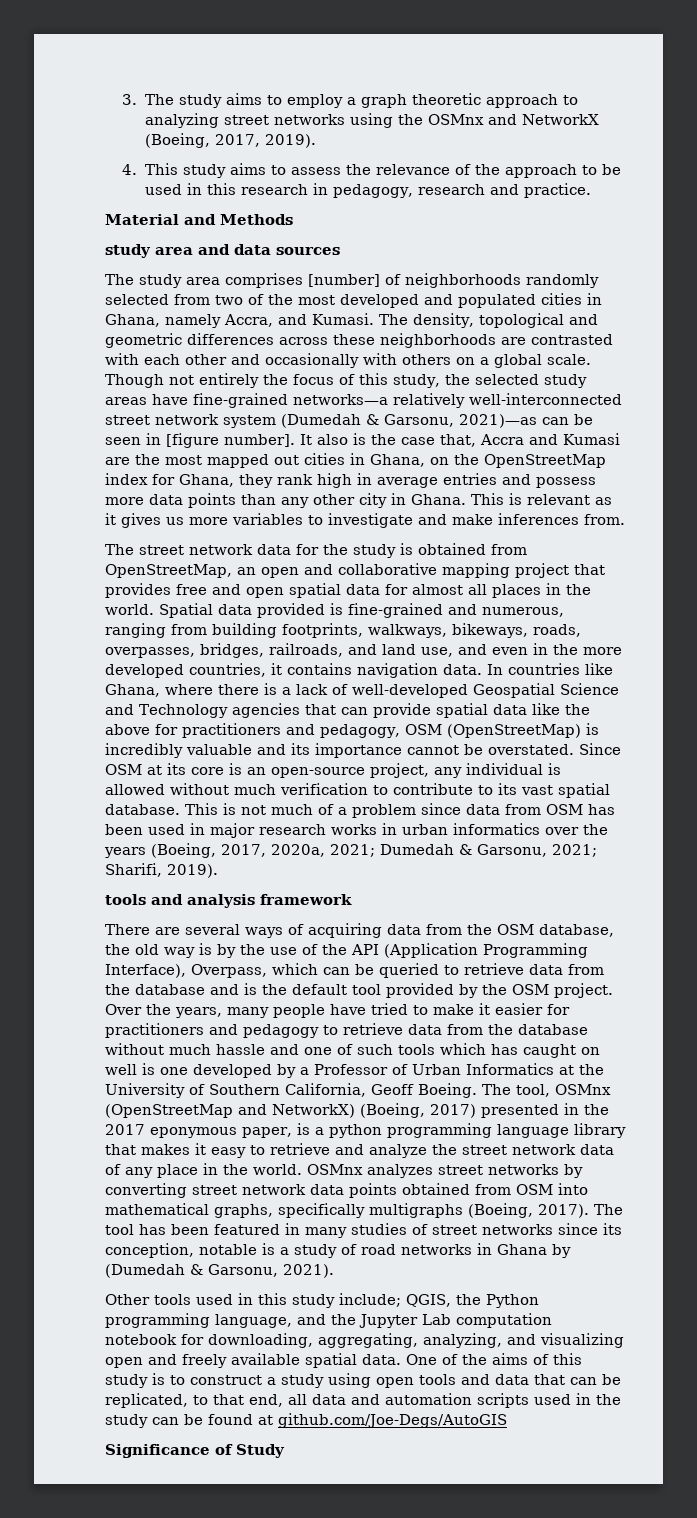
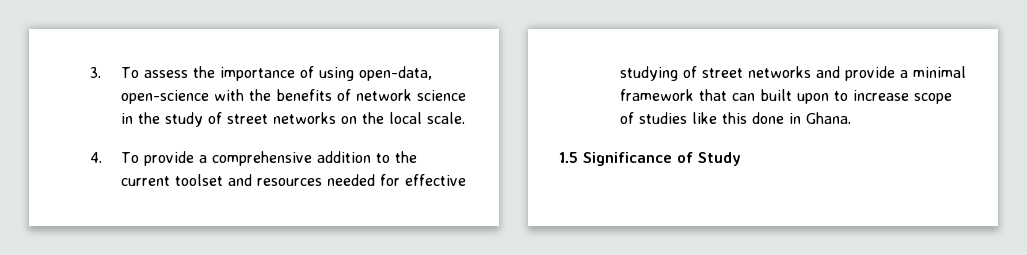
[144,93,578,108] [144,113,599,128] [144,133,316,148] [122,163,621,178] [144,183,591,198] [105,214,293,225] [105,244,340,258] [105,273,599,288] [105,293,602,308] [105,313,598,328] [105,333,613,348] [105,353,591,368] [105,373,587,388] [105,393,622,408] [105,414,593,428] [105,433,620,448] [105,453,606,468] [105,473,596,488] [105,493,612,508] [105,513,625,528] [105,543,527,558] [105,563,605,578] [105,583,591,598] [105,603,564,618] [105,623,581,638] [105,643,622,658] [105,663,613,678] [105,683,619,698] [105,703,590,718] [105,723,599,738] [105,743,621,758] [105,763,561,778] [105,783,610,798] [105,803,615,818] [105,823,608,838] [104,843,597,858] [105,863,218,878] [105,894,352,908] [105,923,614,938] [105,943,588,958] [105,963,604,978] [105,983,613,998] [105,1003,570,1018] [105,1023,588,1038] [105,1043,600,1058] [105,1063,604,1078] [105,1083,611,1098] [105,1103,609,1118] [105,1123,626,1138] [105,1143,614,1158] [105,1163,583,1178] [105,1183,588,1198] [105,1203,623,1218] [105,1223,622,1238] [105,1243,571,1258] [105,1264,334,1278] [105,1293,539,1308] [105,1313,552,1328] [105,1333,624,1348] [105,1353,582,1368] [105,1373,621,1388] [105,1393,621,1408] [105,1413,507,1428] The study aims to employ a graph theoretic approach to analyzing street networks using the OSMnx and NetworkX (Boeing, 2017, 2019). // 4. This study aims to assess the relevance of the approach to be used in this research in pedagogy, research and practice. // Material and Methods // study area and data sources // The study area comprises [number] of neighborhoods randomly selected from two of the most developed and populated cities in Ghana, namely Accra, and Kumasi. The density, topological and geometric differences across these neighborhoods are contrasted with each other and occasionally with others on a global scale. Though not entirely the focus of this study, the selected study areas have fine-grained networks—a relatively well-interconnected street network system (Dumedah & Garsonu, 2021)—as can be seen in [figure number]. It also is the case that, Accra and Kumasi are the most mapped out cities in Ghana, on the OpenStreetMap index for Ghana, they rank high in average entries and possess more data points than any other city in Ghana. This is relevant as it gives us more variables to investigate and make inferences from. // The street network data for the study is obtained from OpenStreetMap, an open and collaborative mapping project that provides free and open spatial data for almost all places in the world. Spatial data provided is fine-grained and numerous, ranging from building footprints, walkways, bikeways, roads, overpasses, bridges, railroads, and land use, and even in the more developed countries, it contains navigation data. In countries like Ghana, where there is a lack of well-developed Geospatial Science and Technology agencies that can provide spatial data like the above for practitioners and pedagogy, OSM (OpenStreetMap) is incredibly valuable and its importance cannot be overstated. Since OSM at its core is an open-source project, any individual is allowed without much verification to contribute to its vast spatial database. This is not much of a problem since data from OSM has been used in major research works in urban informatics over the years (Boeing, 2017, 2020a, 2021; Dumedah & Garsonu, 2021; Sharifi, 2019). // tools and analysis framework // There are several ways of acquiring data from the OSM database, the old way is by the use of the API (Application Programming Interface), Overpass, which can be queried to retrieve data from the database and is the default tool provided by the OSM project. Over the years, many people have tried to make it easier for practitioners and pedagogy to retrieve data from the database without much hassle and one of such tools which has caught on well is one developed by a Professor of Urban Informatics at the University of Southern California, Geoff Boeing. The tool, OSMnx (OpenStreetMap and NetworkX) (Boeing, 2017) presented in the 2017 eponymous paper, is a python programming language library that makes it easy to retrieve and analyze the street network data of any place in the world. OSMnx analyzes street networks by converting street network data points obtained from OSM into mathematical graphs, specifically multigraphs (Boeing, 2017). The tool has been featured in many studies of street networks since its conception, notable is a study of road networks in Ghana by (Dumedah & Garsonu, 2021). // Other tools used in this study include; QGIS, the Python programming language, and the Jupyter Lab computation notebook for downloading, aggregating, analyzing, and visualizing open and freely available spatial data. One of the aims of this study is to construct a study using open tools and data that can be replicated, to that end, all data and automation scripts used in the study can be found at github.com/Joe-Degs/AutoGIS // -> [120,66,432,81] [120,89,466,104] [120,112,465,127] [90,151,417,166] [120,174,466,186] [619,66,966,81] [619,89,952,104] [619,112,851,124] [559,152,578,163] To assess the importance of using open-data, open-science with the benefits of network science in the study of street networks on the local scale. // 4. To provide a comprehensive addition to the current toolset and resources needed for effective studying of street networks and provide a minimal framework that can built upon to increase scope of studies like this done in Ghana. // 1.5

